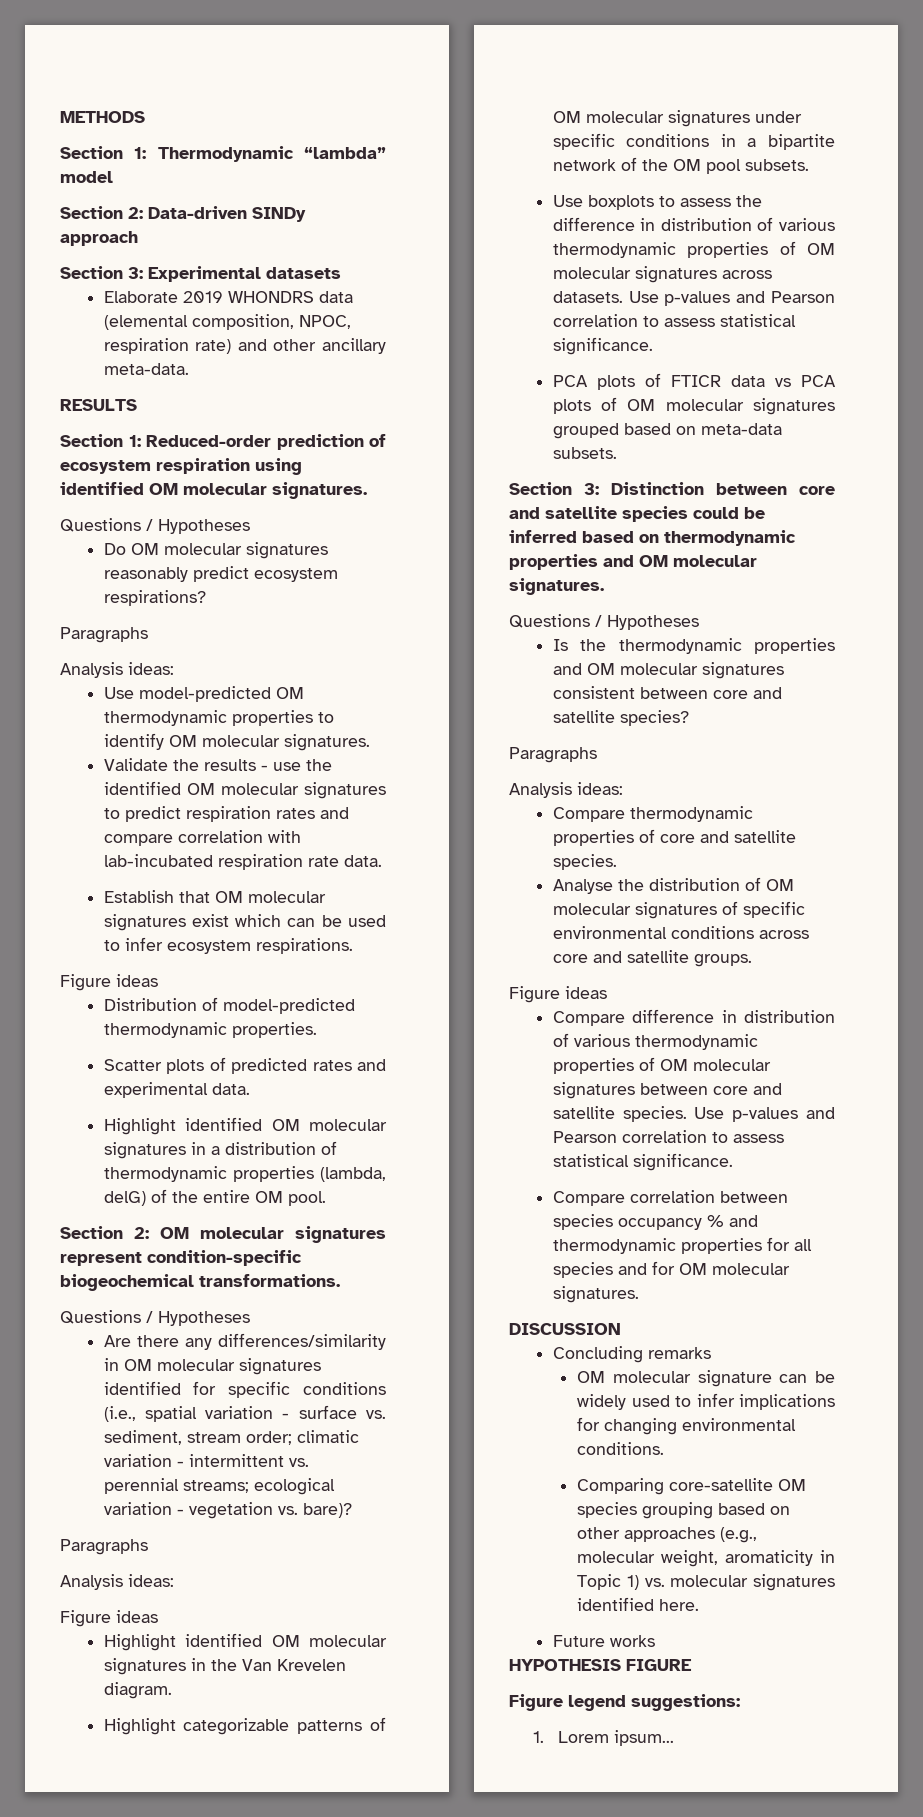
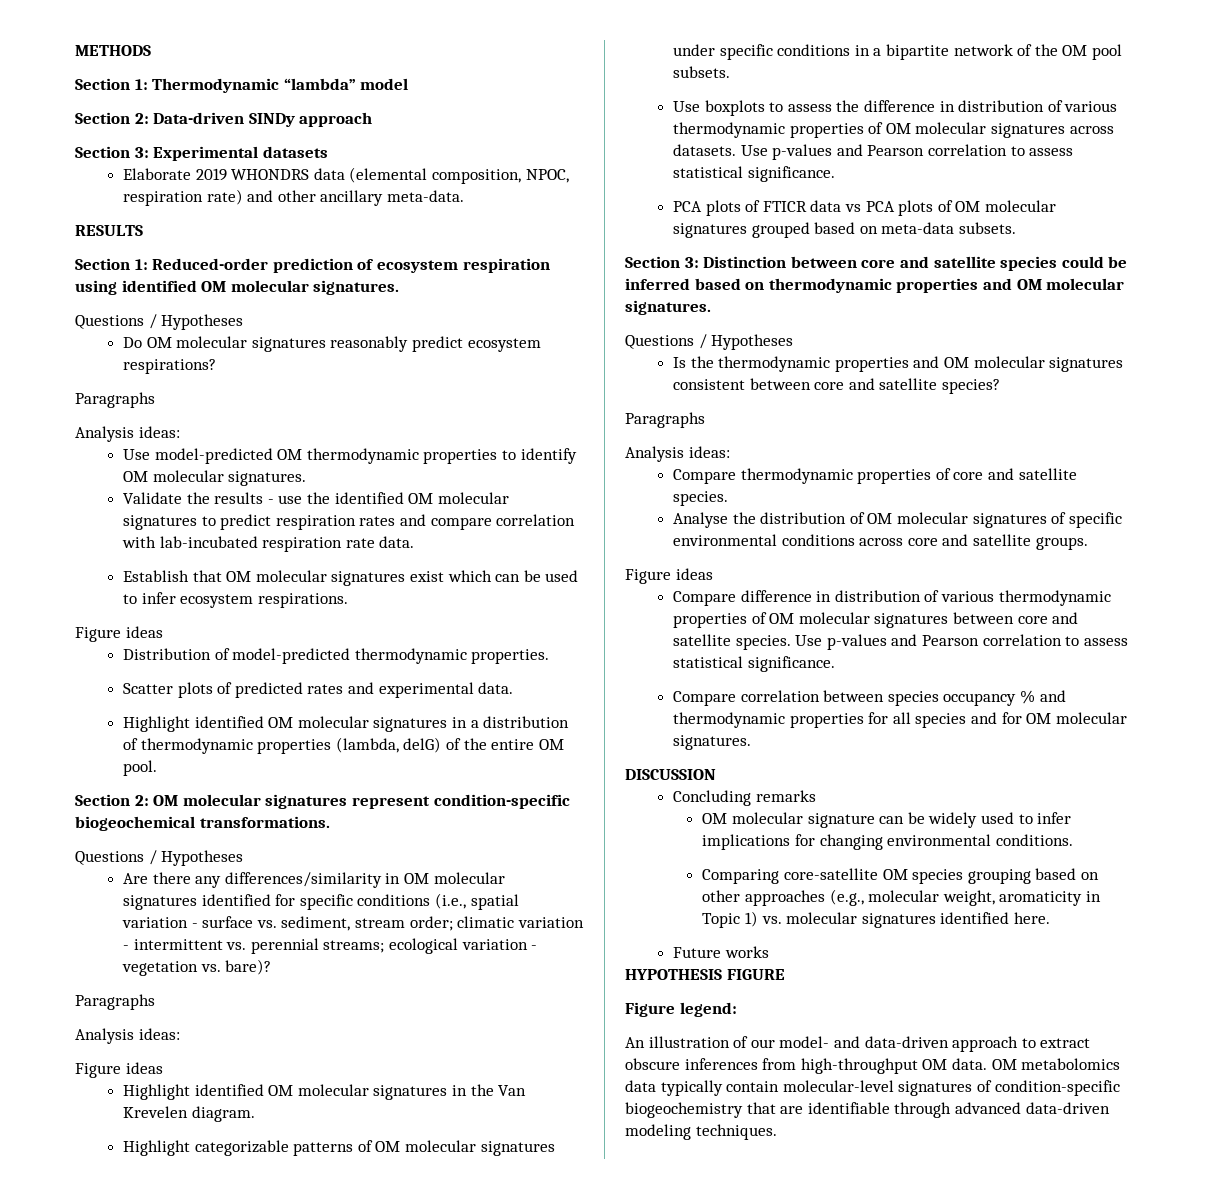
[568,1694,740,1711] [533,1730,674,1746] legend suggestions: // 1. Lorem ipsum... -> [679,1002,737,1017] [625,1036,1091,1052] [625,1058,1121,1074] [625,1080,1120,1096] [625,1102,1110,1118] [625,1124,777,1140] legend: // An illustration of our model- and data-driven approach to extract obscure inferences from high-throughput OM data. OM metabolomics data typically contain molecular-level signatures of condition-specific biogeochemistry that are identifiable through advanced data-driven modeling techniques.

